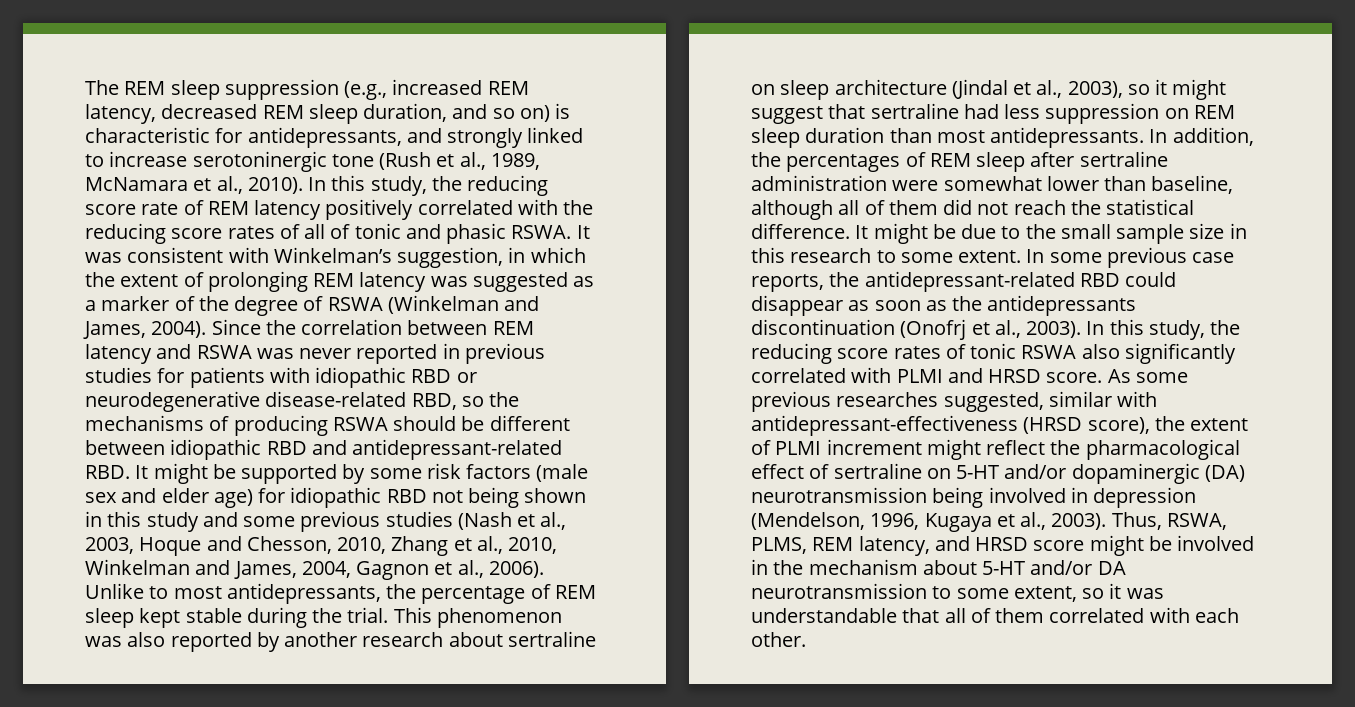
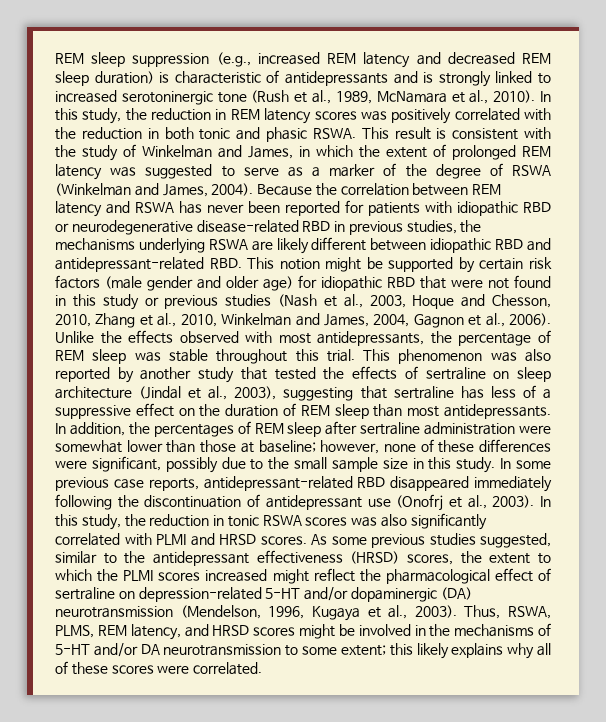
[85,80,119,95] The -> (55, 58) none
[85,104,156,124] latency, -> [363,52,441,68] latency and
[363,103,571,122] [85,127,442,148] duration, and so on) is characteristic for antidepressants, and -> [94,70,434,86] duration) is characteristic of antidepressants and is
[109,151,188,167] increase -> [55,90,117,103] increased
[467,175,549,196] [85,199,594,220] [85,223,590,244] [85,247,504,268] reducing score rate of REM latency positively correlated with the reducing score rates of all of tonic and phasic RSWA. It was consistent with Winkelman’s suggestion, -> [151,108,551,124] [55,127,551,142] [55,144,293,161] reduction in REM latency scores was positively correlated with the reduction in both tonic and phasic RSWA. This result is consistent with the study of Winkelman and James,
[207,271,308,292] prolonging -> [452,145,516,160] prolonged
(568, 282) none -> [221,166,279,177] to serve
[211,319,261,335] Since -> [257,184,313,196] Because
[256,343,545,364] [85,367,152,383] was never reported in previous studies -> [179,201,340,216] has never been reported
[411,392,520,410] [85,415,485,436] RBD, so the mechanisms of producing RSWA should be -> [302,220,482,235] [55,238,309,254] RBD in previous studies, the mechanisms underlying RSWA are likely
[135,465,149,479] It -> [247,257,320,270] This notion
[369,468,422,479] some -> [479,258,524,270] certain
[85,488,209,503] sex and elder -> [147,276,259,291] gender and older
[431,487,587,508] not being shown -> [420,275,551,289] that were not found
[202,512,296,527] and some -> [144,297,159,306] or
[149,586,169,599] to -> [100,330,273,344] the effects observed with
[139,607,343,628] kept stable during the -> [134,349,319,364] was stable throughout this
[362,632,503,647] research about -> [198,366,418,383] study that tested the effects of
[1127,79,1227,100] [751,103,1235,124] [751,127,885,148] so it might suggest that sertraline had less suppression on REM sleep duration -> [283,385,551,401] [55,403,369,419] suggesting that sertraline has less of a suppressive effect on the duration of REM sleep
[1151,175,1234,194] [751,199,1195,220] [751,223,956,244] baseline, although all of them did not reach the statistical difference. It might be -> [200,439,551,454] [55,456,218,473] those at baseline; however, none of these differences were significant, possibly
[790,248,1022,263] research to some extent. -> [456,457,496,473] study.
[829,272,860,287] the -> (199, 484) none
[1125,272,1177,287] [751,295,1137,316] [751,319,895,335] could disappear as soon as the antidepressants discontinuation -> [390,476,552,492] [55,494,391,510] disappeared immediately following the discontinuation of antidepressant use
[751,343,1077,364] reducing score rates of tonic RSWA -> [149,514,378,527] reduction in tonic RSWA scores was
[1046,372,1103,383] score. -> [260,536,307,545] scores.
[836,392,939,407] researches -> [429,533,476,546] studies
[1117,391,1158,407] [751,415,1249,436] [751,439,922,455] with antidepressant-effectiveness (HRSD score), the extent of PLMI increment -> [103,550,551,566] [55,569,268,582] to the antidepressant effectiveness (HRSD) scores, the extent to which the PLMI scores increased
(951, 473) none -> [138,587,262,602] depression-related
[932,487,1197,508] being involved in depression -> (173, 612) none
[1033,540,1085,551] score -> [253,627,296,636] scores
[808,559,977,575] mechanism about -> [454,623,551,637] mechanisms of
[1013,583,1164,602] [751,607,1239,623] [751,632,806,647] extent, so it was understandable that all of them correlated with each other. -> [340,643,551,659] [55,661,263,675] extent; this likely explains why all of these scores were correlated.

